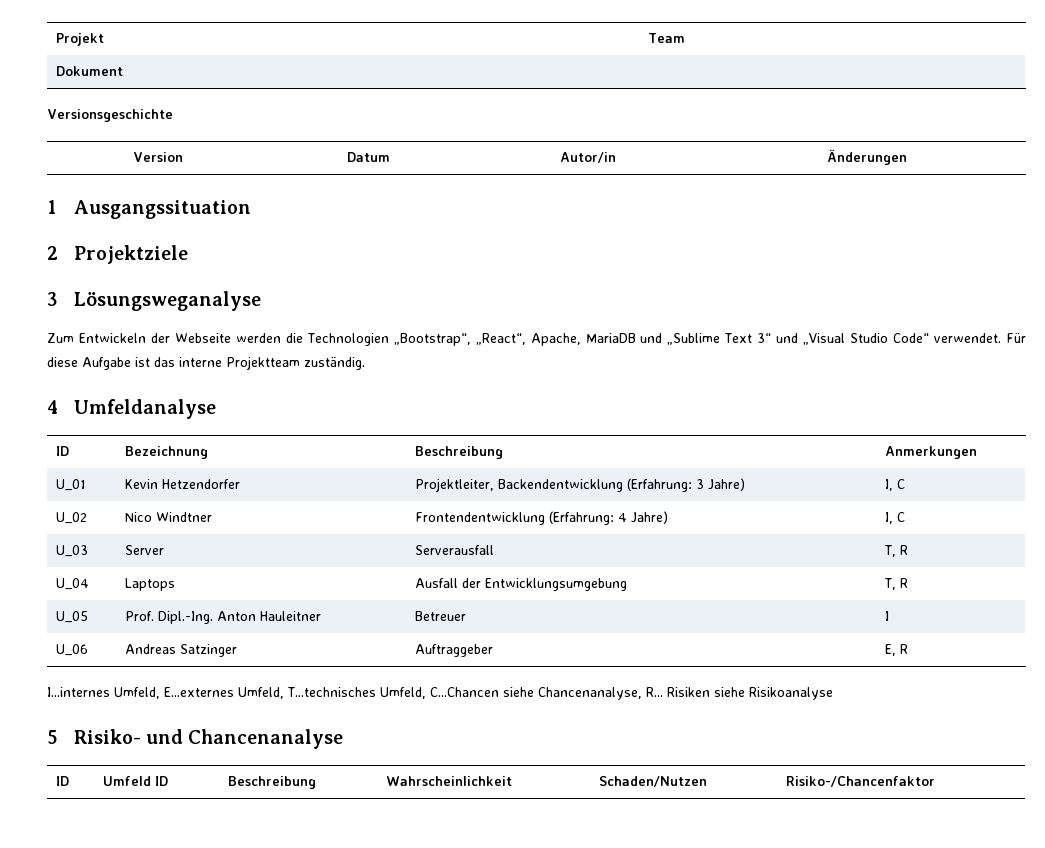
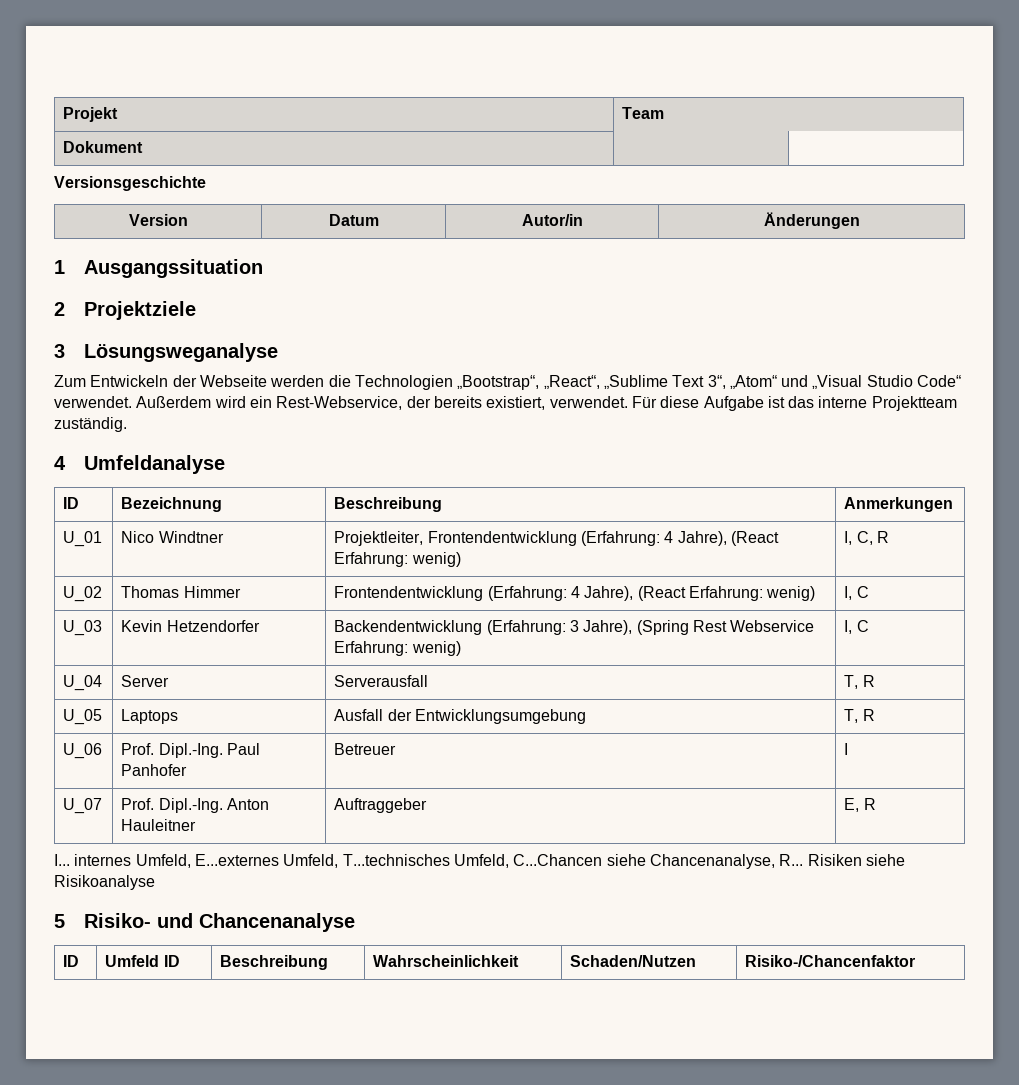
[530,333,772,346] Apache, MariaDB und „Sublime Text 3“ -> [603,375,777,389] „Sublime Text 3“, „Atom“
(1002, 338) none -> [136,396,628,410] Außerdem wird ein Rest-Webservice, der bereits existiert, verwendet.
[125,479,241,489] Kevin Hetzendorfer -> [121,531,224,543] Nico Windtner
[498,478,746,492] [885,479,906,491] Backendentwicklung (Erfahrung: 3 Jahre) | I, C -> [427,531,780,546] [334,552,461,567] [844,531,890,545] Frontendentwicklung (Erfahrung: 4 Jahre), (React Erfahrung: wenig) | I, C, R
[125,512,213,522] [415,511,669,525] Nico Windtner | Frontendentwicklung (Erfahrung: 4 Jahre) -> [121,586,241,598] [334,586,816,601] Thomas Himmer | Frontendentwicklung (Erfahrung: 4 Jahre), (React Erfahrung: wenig)
(89, 551) none -> [121,620,260,632] [334,620,815,635] [334,641,461,656] [844,620,869,634] [63,675,103,691] | Kevin Hetzendorfer | Backendentwicklung (Erfahrung: 3 Jahre), (Spring Rest Webservice Erfahrung: wenig) | I, C // U_04
[56,578,90,590] U_04 -> [63,709,103,725] U_05
[56,611,89,623] U_05 -> [63,743,103,759] [121,743,261,758] [121,764,188,776] [334,743,397,755] [844,743,849,755] [63,798,103,814] U_06 | Prof. Dipl.-Ing. Paul Panhofer | Betreuer | I // U_07
[415,611,467,621] [885,611,890,621] [56,644,89,656] [125,644,238,657] | Betreuer | I // U_06 | Andreas Satzinger -> (197, 825) none
[47,687,110,697] I...internes -> [54,854,132,866] I... internes

